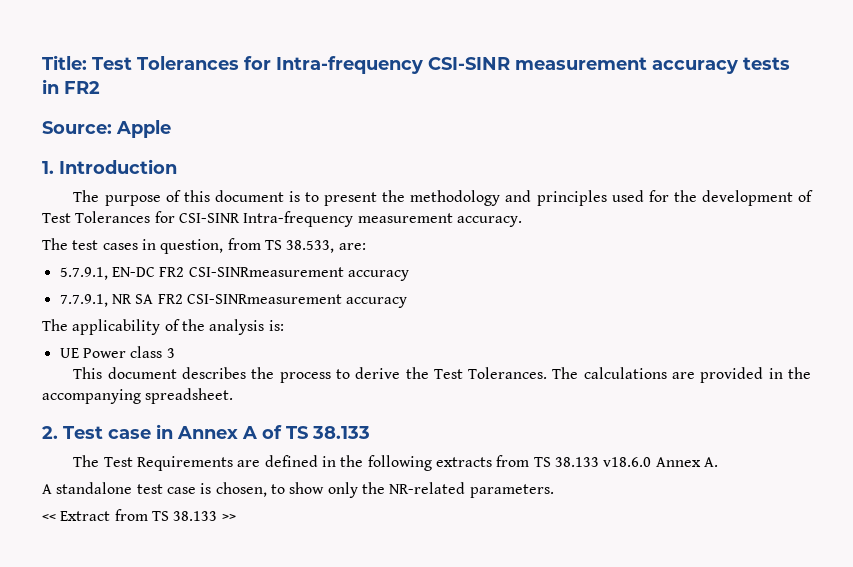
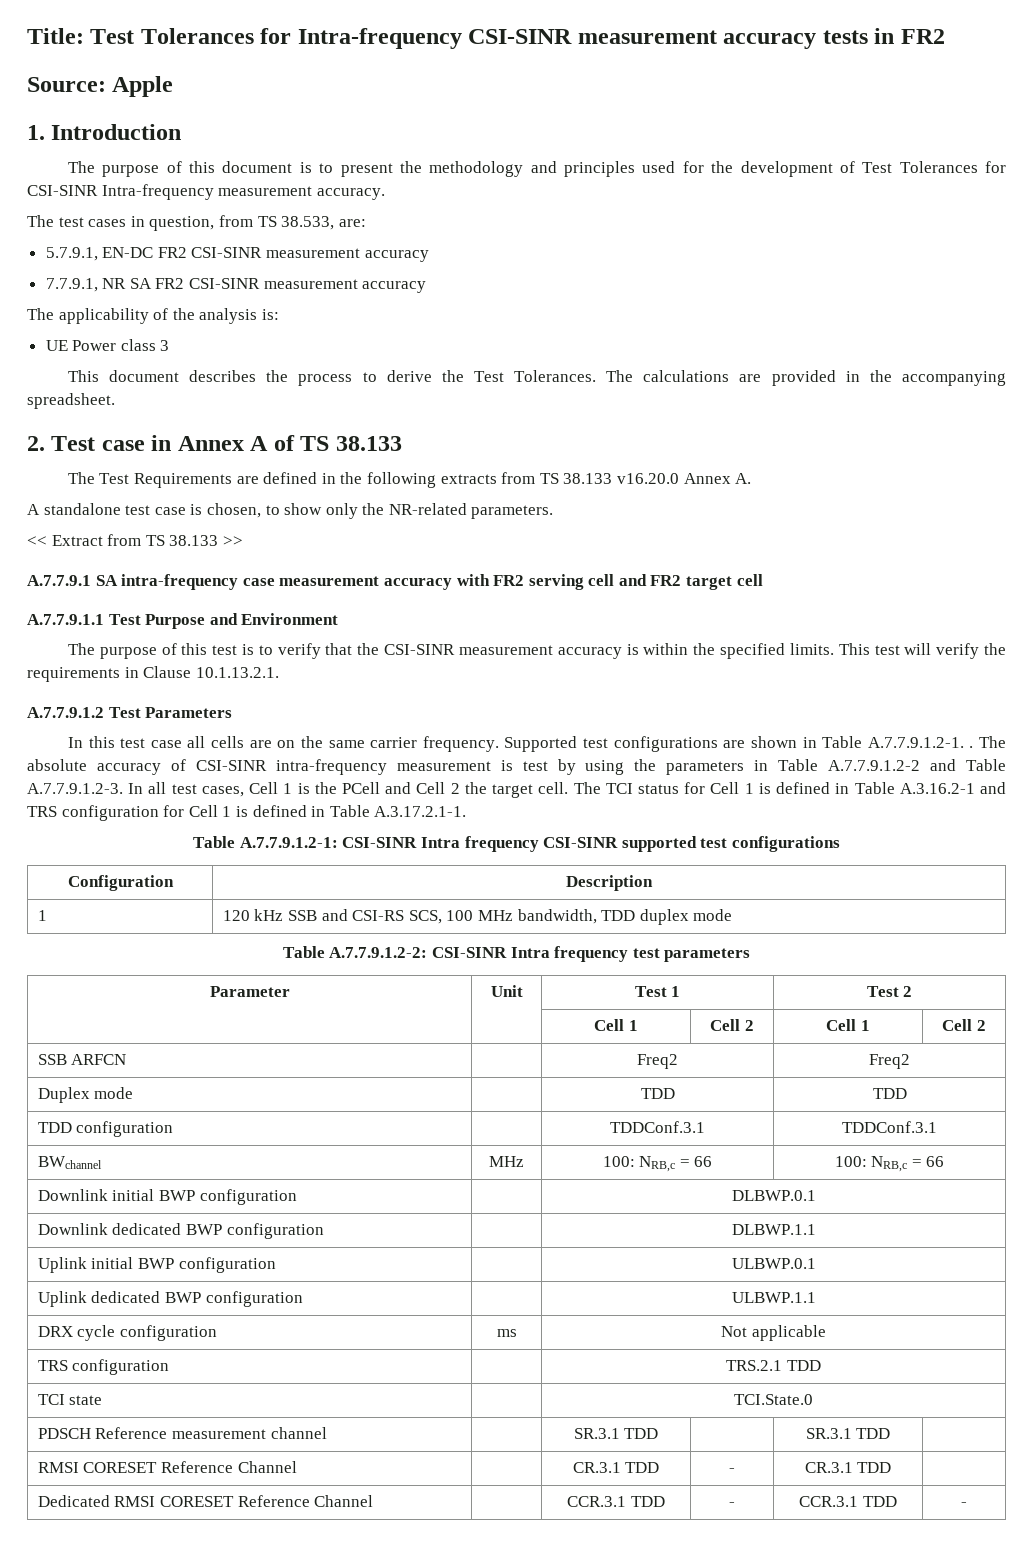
[188,267,344,277] CSI-SINRmeasurement -> [191,247,361,258] CSI-SINR measurement
[186,294,342,304] CSI-SINRmeasurement -> [189,278,358,289] CSI-SINR measurement
[603,457,652,467] v18.6.0 -> [616,473,679,484] v16.20.0
(236, 517) none -> [27,574,763,590] [27,613,339,629] [67,643,1006,659] [27,666,279,682] [27,707,233,718] [67,736,1006,752] [27,759,1006,775] [27,782,1006,798] [27,805,467,821] [193,836,840,852] [67,875,174,891] [566,875,653,891] [37,910,47,921] [222,909,733,925] [282,946,751,962] [209,986,290,997] [490,985,523,997] [634,986,681,997] [866,986,913,997] [594,1019,638,1031] [710,1019,754,1031] [826,1019,870,1031] [942,1019,986,1031] [37,1054,127,1065] [637,1054,678,1069] [869,1054,910,1069] [37,1087,134,1103] [640,1088,675,1099] [872,1088,907,1099] [37,1121,174,1137] [610,1121,705,1133] [842,1121,937,1133] [37,1156,102,1169] [489,1156,524,1167] [602,1156,713,1172] [834,1156,945,1172] [37,1189,297,1205] [731,1190,816,1201] [37,1223,324,1239] [731,1224,816,1235] [37,1257,276,1273] [731,1258,816,1269] [37,1291,303,1307] [731,1292,816,1303] [37,1325,218,1341] [496,1329,517,1337] [721,1325,826,1341] [37,1359,170,1375] [726,1360,821,1371] [37,1394,103,1405] [734,1394,813,1405] [37,1427,327,1439] [573,1428,659,1439] [805,1428,891,1439] [37,1461,297,1473] [572,1462,660,1473] [729,1468,735,1473] [804,1462,892,1473] [37,1495,374,1507] [567,1496,665,1507] [729,1502,735,1507] [799,1496,897,1507] [961,1502,967,1507] // A.7.7.9.1 SA intra-frequency case measurement accuracy with FR2 serving cell and FR2 target cell // A.7.7.9.1.1 Test Purpose and Environment // The purpose of this test is to verify that the CSI-SINR measurement accuracy is within the specified limits. This test will verify the requirements in Clause 10.1.13.2.1. // A.7.7.9.1.2 Test Parameters // In this test case all cells are on the same carrier frequency. Supported test configurations are shown in Table A.7.7.9.1.2-1. . The absolute accuracy of CSI-SINR intra-frequency measurement is test by using the parameters in Table A.7.7.9.1.2-2 and Table A.7.7.9.1.2-3. In all test cases, Cell 1 is the PCell and Cell 2 the target cell. The TCI status for Cell 1 is defined in Table A.3.16.2-1 and TRS configuration for Cell 1 is defined in Table A.3.17.2.1-1. // Table A.7.7.9.1.2-1: CSI-SINR Intra frequency CSI-SINR supported test configurations // Configuration | Description // 1 | 120 kHz SSB and CSI-RS SCS, 100 MHz bandwidth, TDD duplex mode // Table A.7.7.9.1.2-2: CSI-SINR Intra frequency test parameters // Parameter | Unit | Test 1 | Test 2 // | | Cell 1 | Cell 2 | Cell 1 | Cell 2 // SSB ARFCN | | Freq2 | Freq2 // Duplex mode | | TDD | TDD // TDD configuration | | TDDConf.3.1 | TDDConf.3.1 // BWchannel | MHz | 100: NRB,c = 66 | 100: NRB,c = 66 // Downlink initial BWP configuration | | DLBWP.0.1 // Downlink dedicated BWP configuration | | DLBWP.1.1 // Uplink initial BWP configuration | | ULBWP.0.1 // Uplink dedicated BWP configuration | | ULBWP.1.1 // DRX cycle configuration | ms | Not applicable // TRS configuration | | TRS.2.1 TDD // TCI state | | TCI.State.0 // PDSCH Reference measurement channel | | SR.3.1 TDD | | SR.3.1 TDD | // RMSI CORESET Reference Channel | | CR.3.1 TDD | - | CR.3.1 TDD | // Dedicated RMSI CORESET Reference Channel | | CCR.3.1 TDD | - | CCR.3.1 TDD | -

